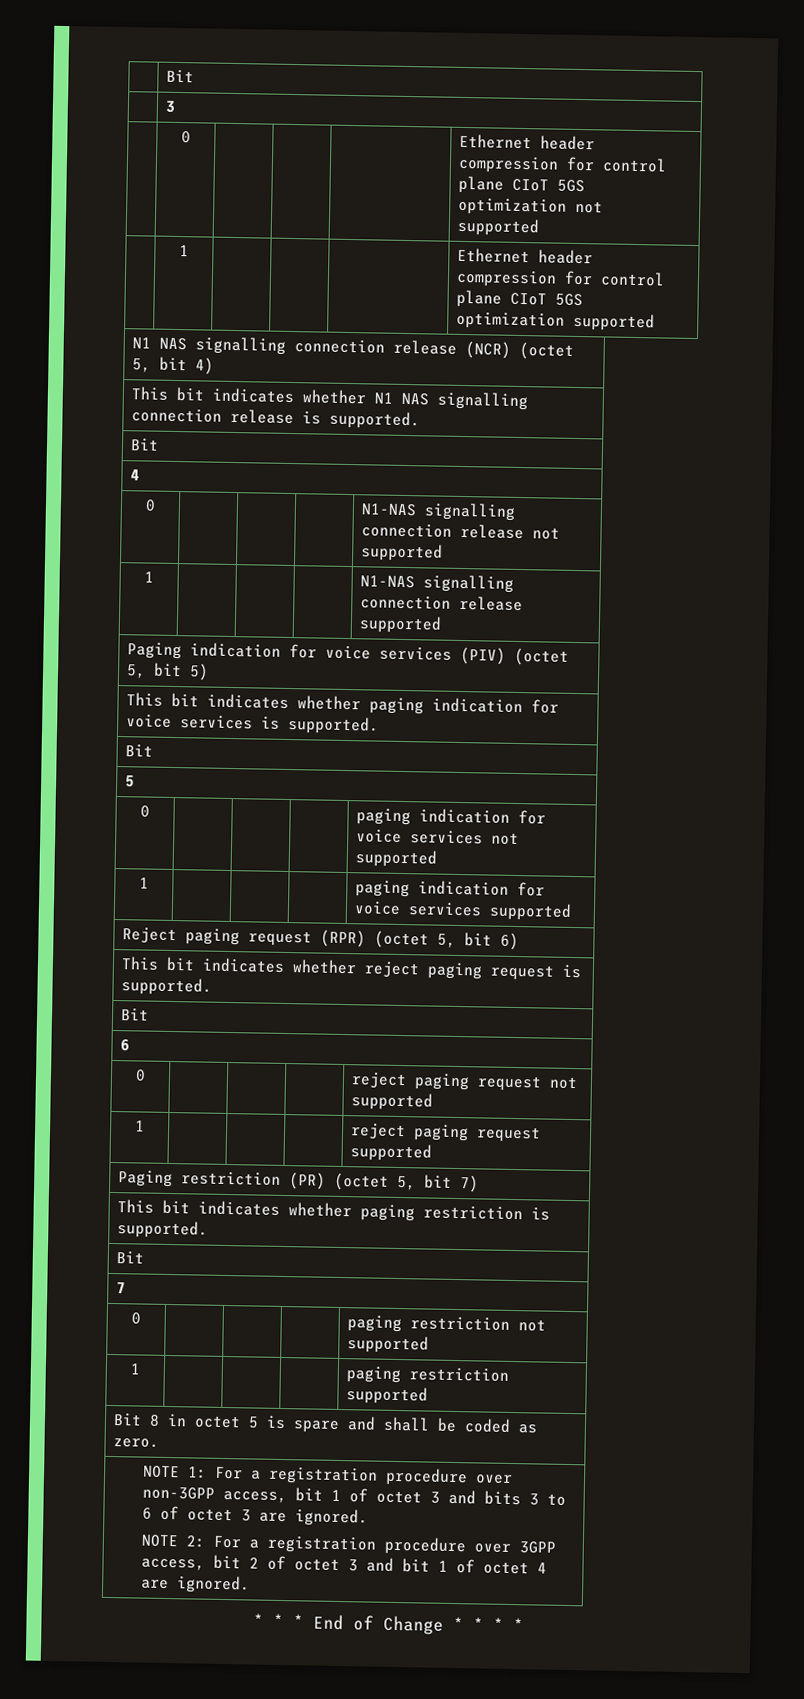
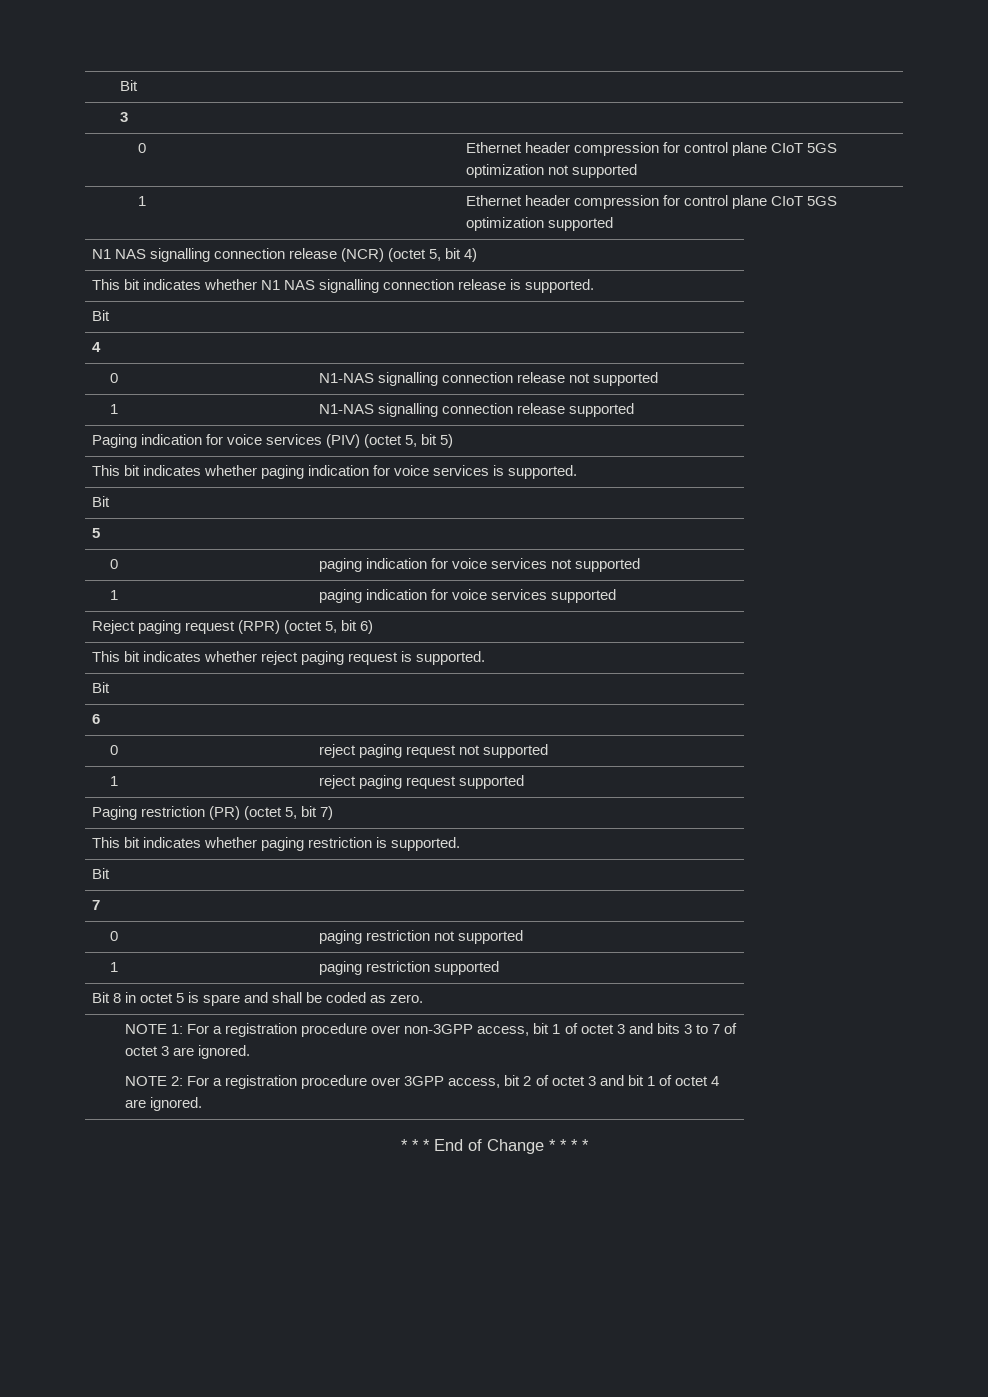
[141,1507,152,1520] 6 -> [711,1024,720,1034] 7

